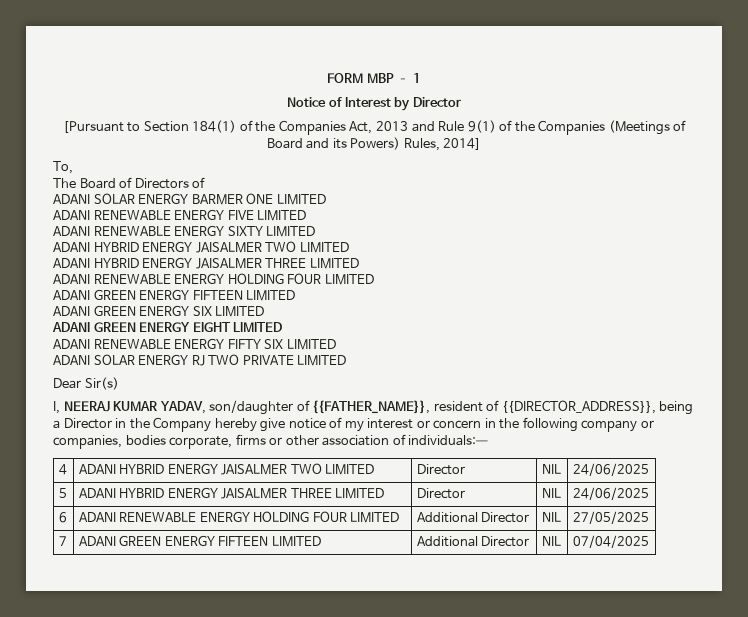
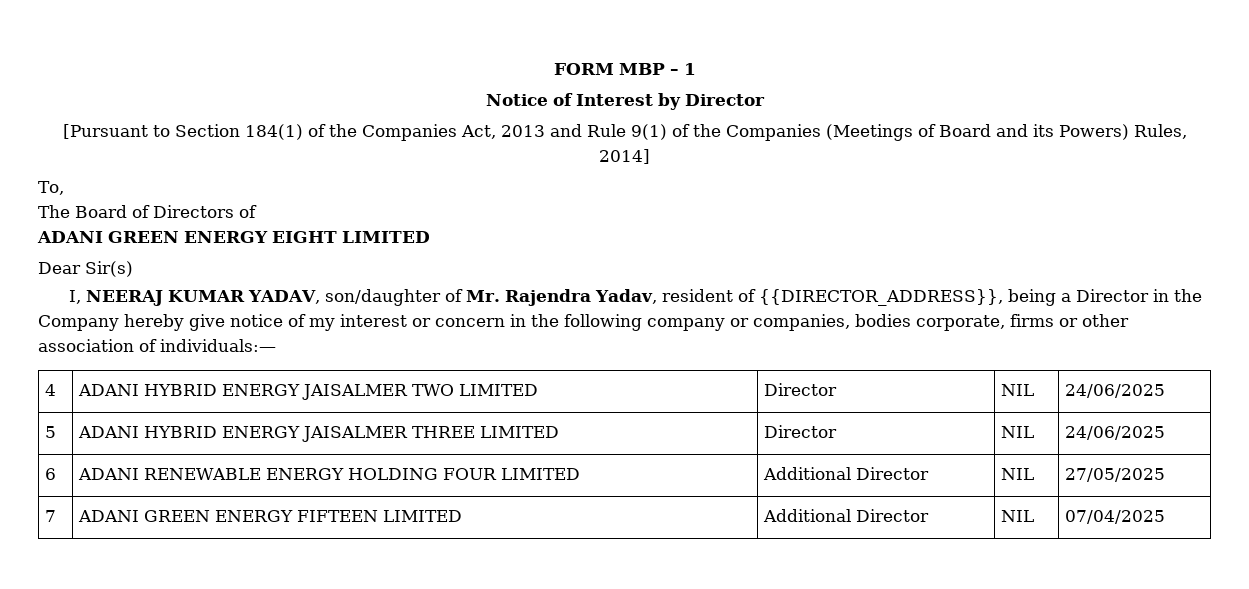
[53,193,326,205] [53,209,307,221] [53,225,316,237] [53,241,349,253] [53,257,359,269] [53,273,374,285] [53,289,296,301] [53,305,265,317] // ADANI SOLAR ENERGY BARMER ONE LIMITED // ADANI RENEWABLE ENERGY FIVE LIMITED // ADANI RENEWABLE ENERGY SIXTY LIMITED // ADANI HYBRID ENERGY JAISALMER TWO LIMITED // ADANI HYBRID ENERGY JAISALMER THREE LIMITED // ADANI RENEWABLE ENERGY HOLDING FOUR LIMITED // ADANI GREEN ENERGY FIFTEEN LIMITED // ADANI GREEN ENERGY SIX LIMITED -> (257, 211) none
[53,338,336,350] [53,354,347,366] // ADANI RENEWABLE ENERGY FIFTY SIX LIMITED // ADANI SOLAR ENERGY RJ TWO PRIVATE LIMITED -> (430, 237) none
[312,400,431,414] {{FATHER_NAME}}, -> [465,289,657,306] Mr. Rajendra Yadav,

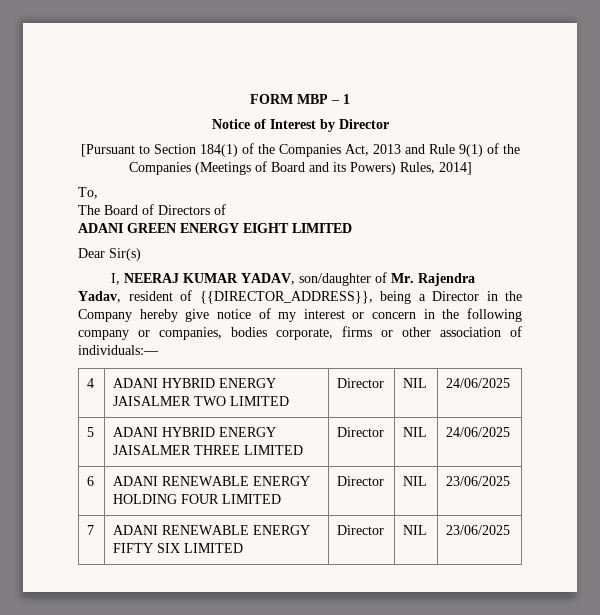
[763,467,930,480] [1001,468,1035,480] [1065,468,1166,482] Additional Director | NIL | 27/05/2025 -> [337,476,385,486] [403,476,428,486] [446,476,511,486] Director | NIL | 23/06/2025
[144,510,463,522] [763,509,930,522] [1001,510,1035,522] [1065,510,1166,524] GREEN ENERGY FIFTEEN LIMITED | Additional Director | NIL | 07/04/2025 -> [162,525,311,535] [113,543,244,553] [337,525,385,535] [403,525,428,535] [446,525,511,535] RENEWABLE ENERGY FIFTY SIX LIMITED | Director | NIL | 23/06/2025

